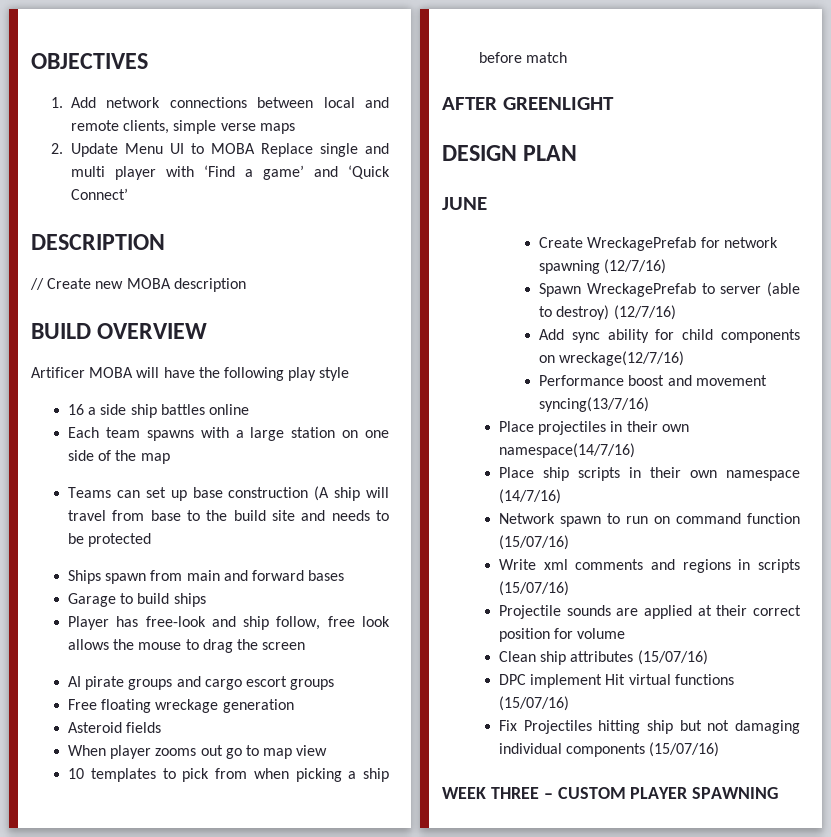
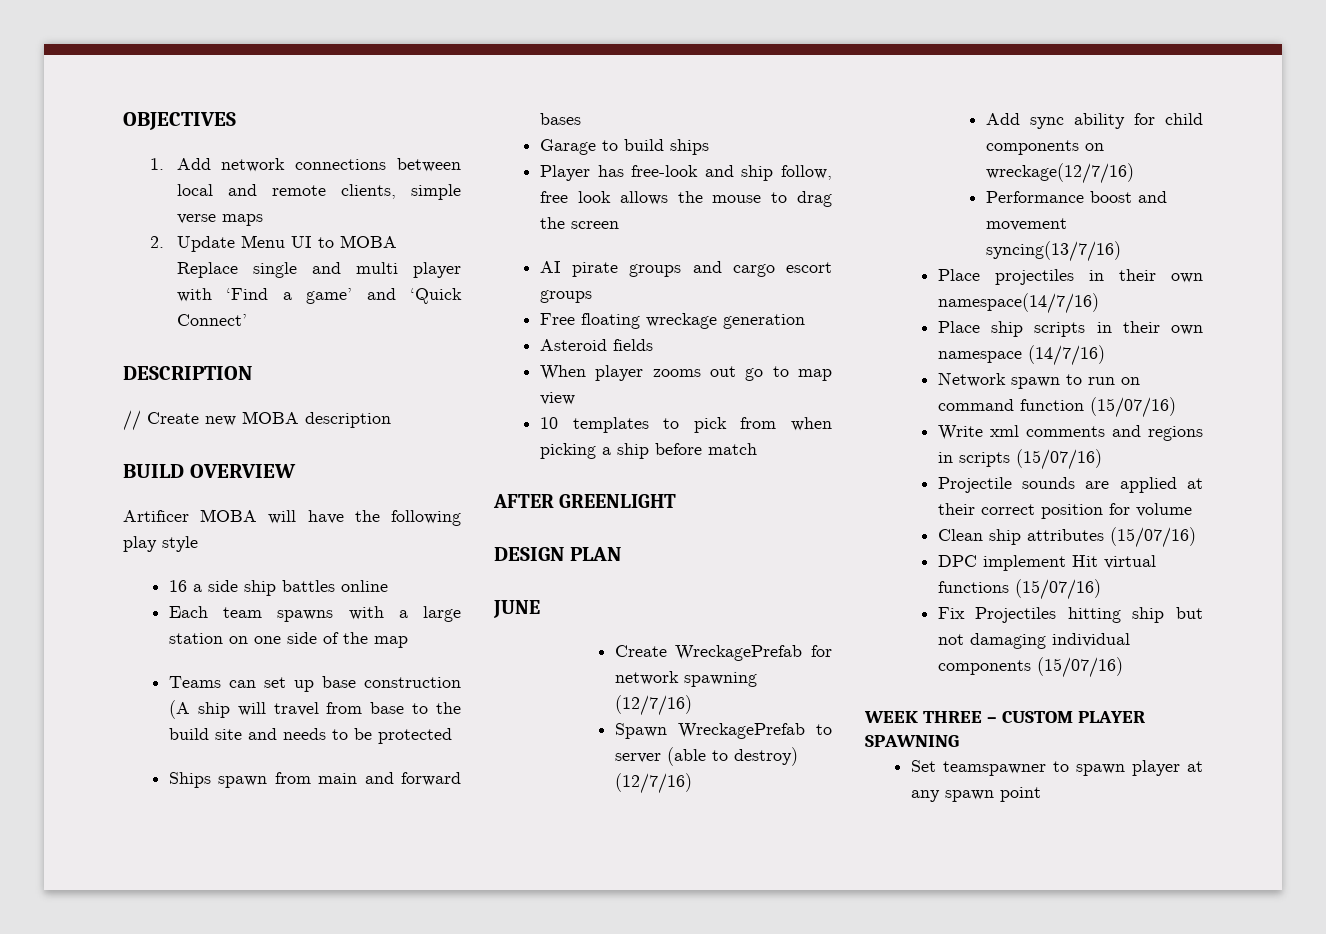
(779, 793) none -> [911,760,1203,776] [911,787,1042,802] // Set teamspawner to spawn player at any spawn point

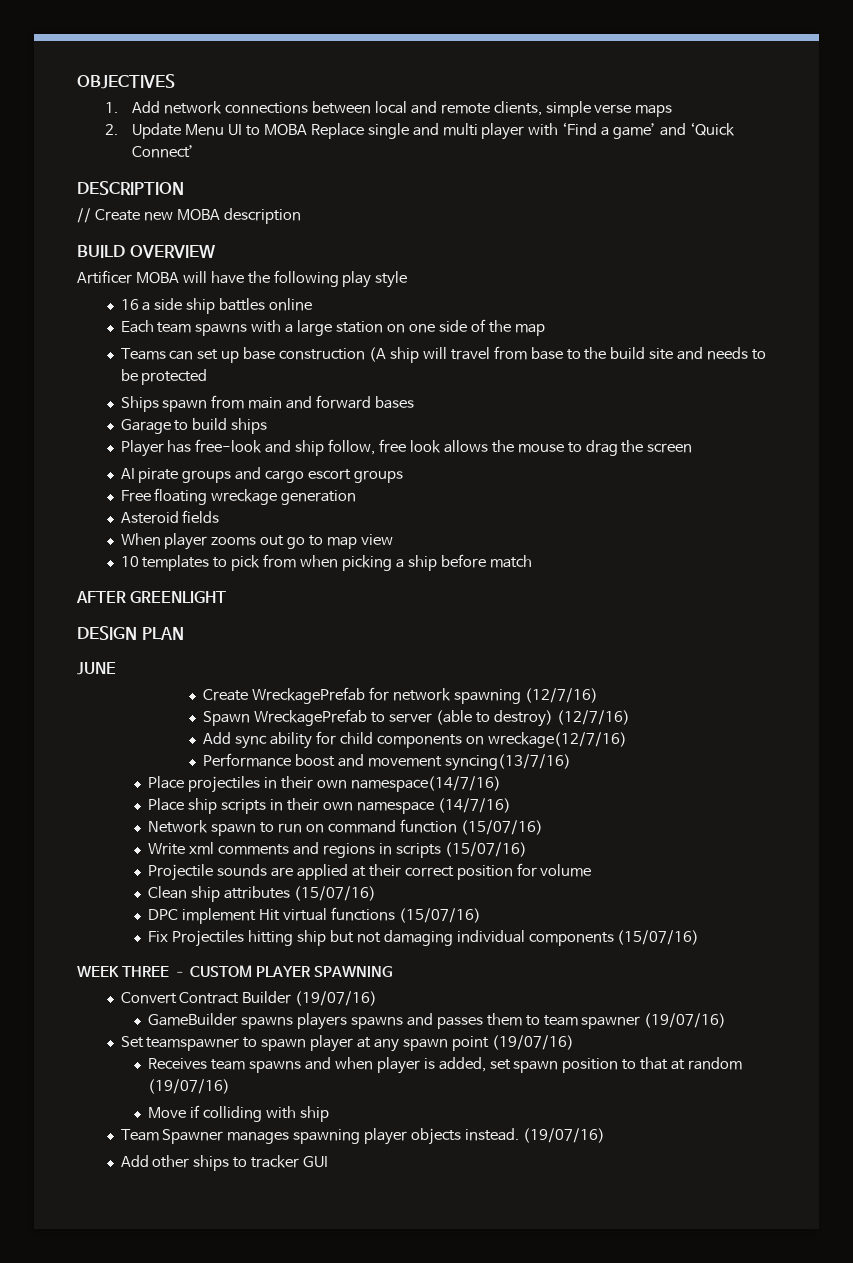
(959, 741) none -> [120,991,378,1006] [148,1013,727,1030] // Convert Contract Builder (19/07/16) // GameBuilder spawns players spawns and passes them to team spawner (19/07/16)
(1042, 794) none -> [491,1035,574,1050] [148,1057,743,1074] [148,1079,231,1094] [148,1105,329,1122] [120,1128,605,1145] [120,1155,329,1171] (19/07/16) // Receives team spawns and when player is added, set spawn position to that at random (19/07/16) // Move if colliding with ship // Team Spawner manages spawning player objects instead. (19/07/16) // Add other ships to tracker GUI

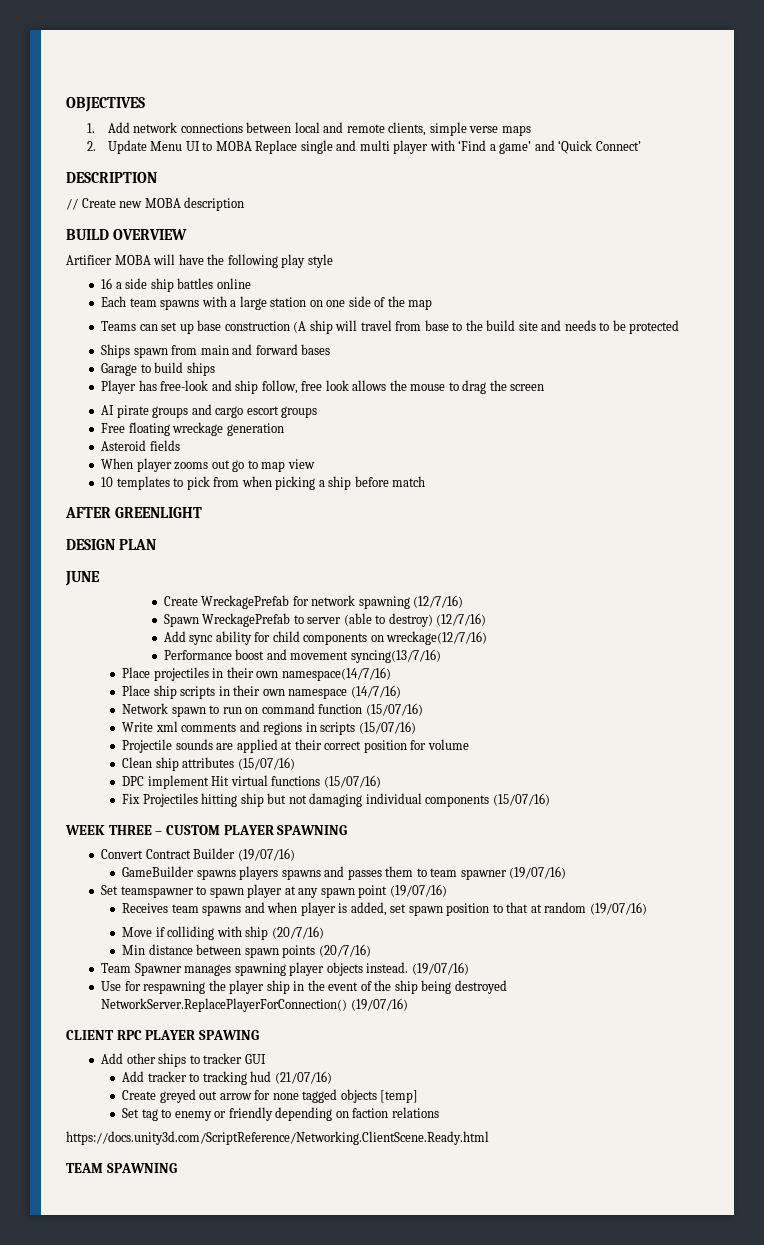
(329, 1114) none -> [271,926,324,939] [121,944,371,958] (20/7/16) // Min distance between spawn points (20/7/16)
(605, 1135) none -> [101,980,507,994] [101,998,408,1012] [66,1030,259,1040] // Use for respawning the player ship in the event of the ship being destroyed NetworkServer.ReplacePlayerForConnection() (19/07/16) // CLIENT RPC PLAYER SPAWING
(329, 1162) none -> [121,1071,332,1085] [121,1089,419,1103] [121,1107,439,1121] [66,1131,489,1145] [66,1163,177,1173] // Add tracker to tracking hud (21/07/16) // Create greyed out arrow for none tagged objects [temp] // Set tag to enemy or friendly depending on faction relations // https://docs.unity3d.com/ScriptReference/Networking.ClientScene.Ready.html // TEAM SPAWNING

